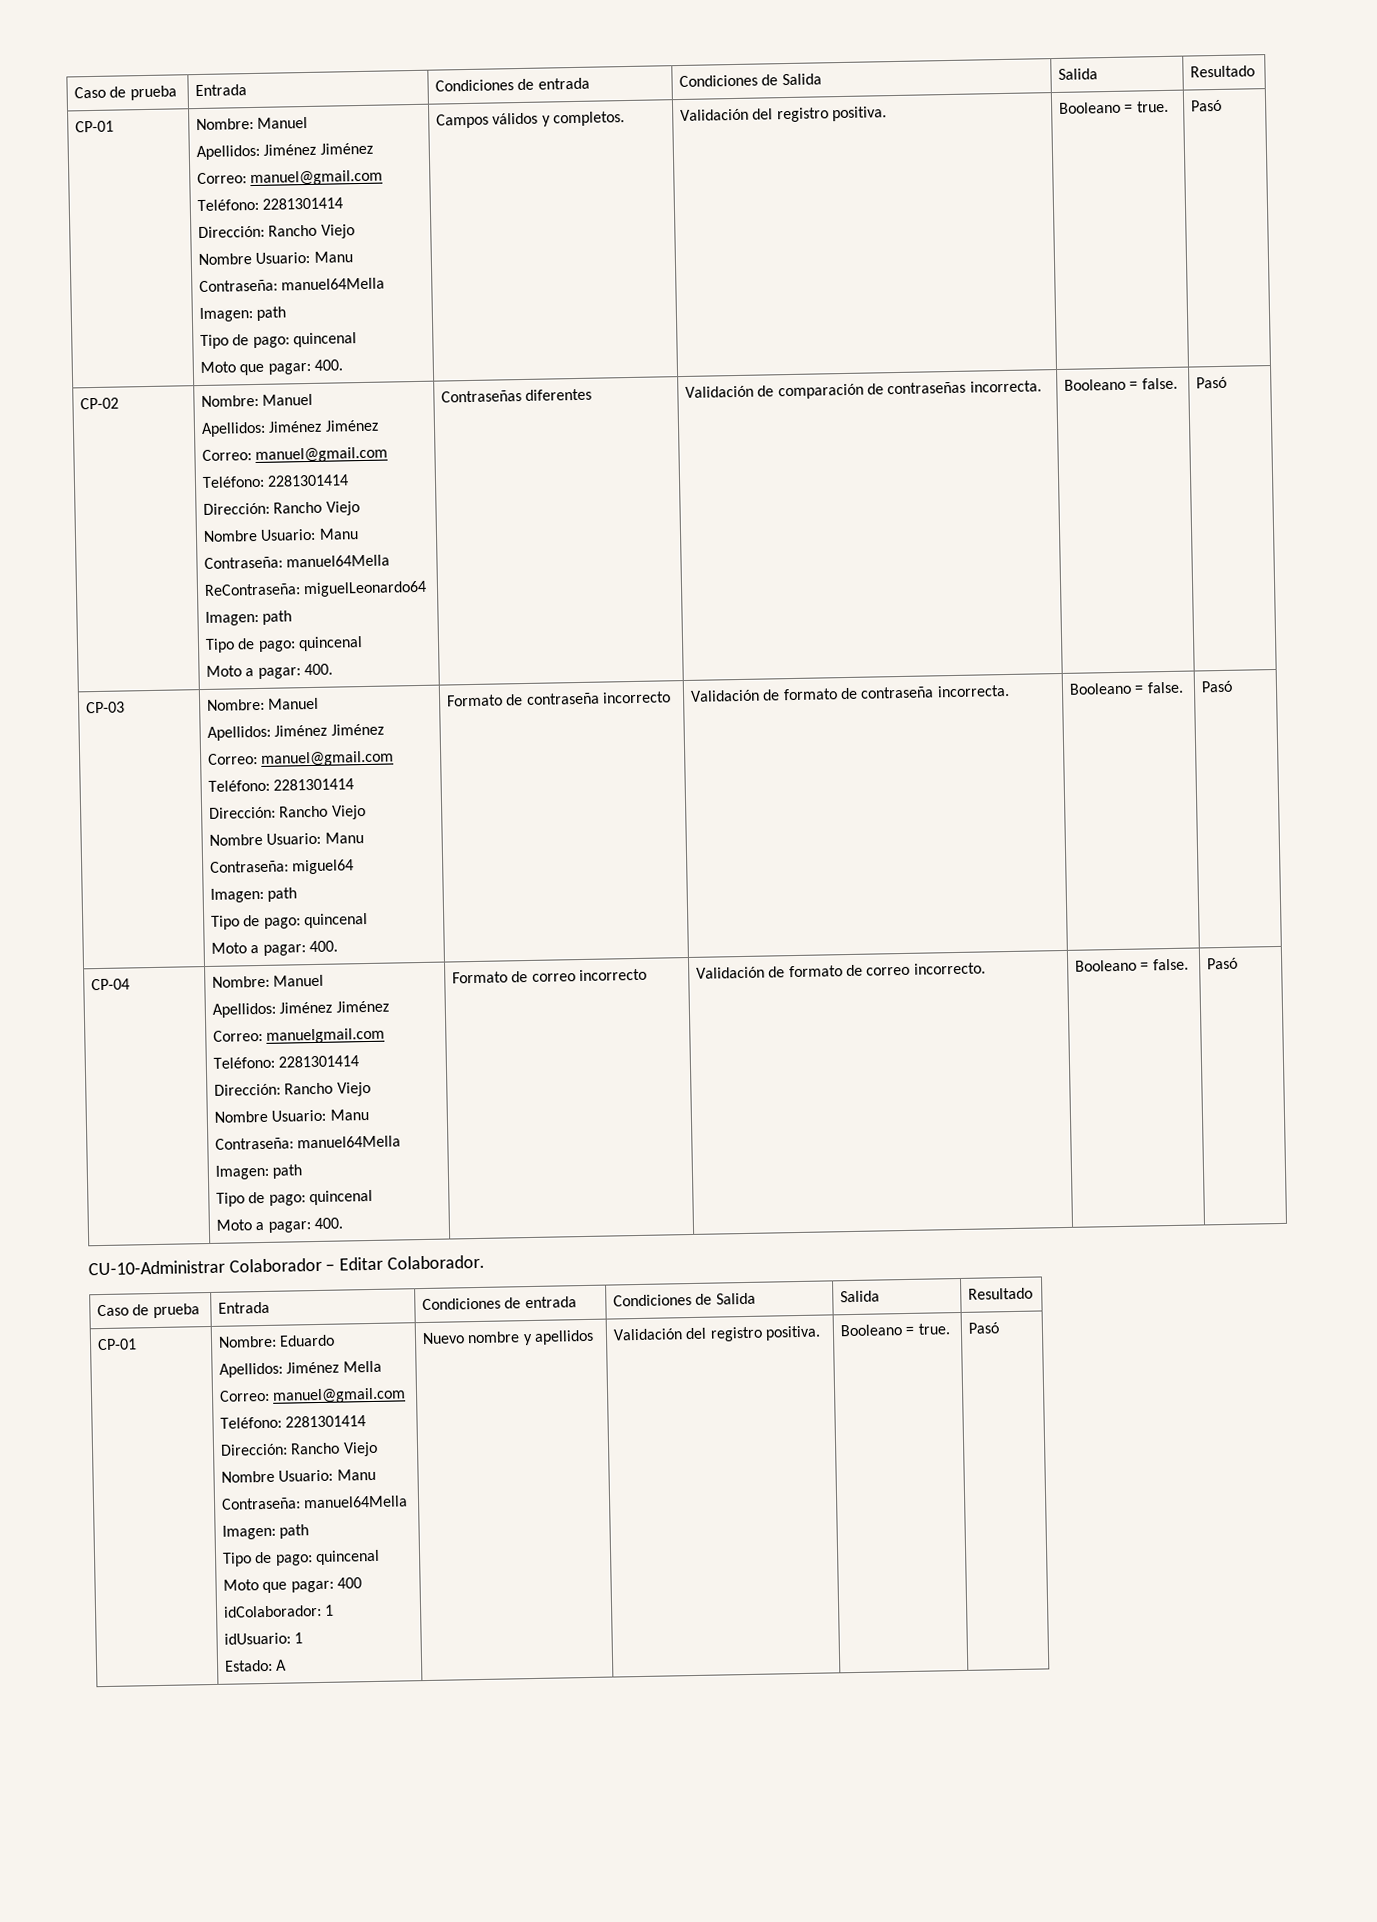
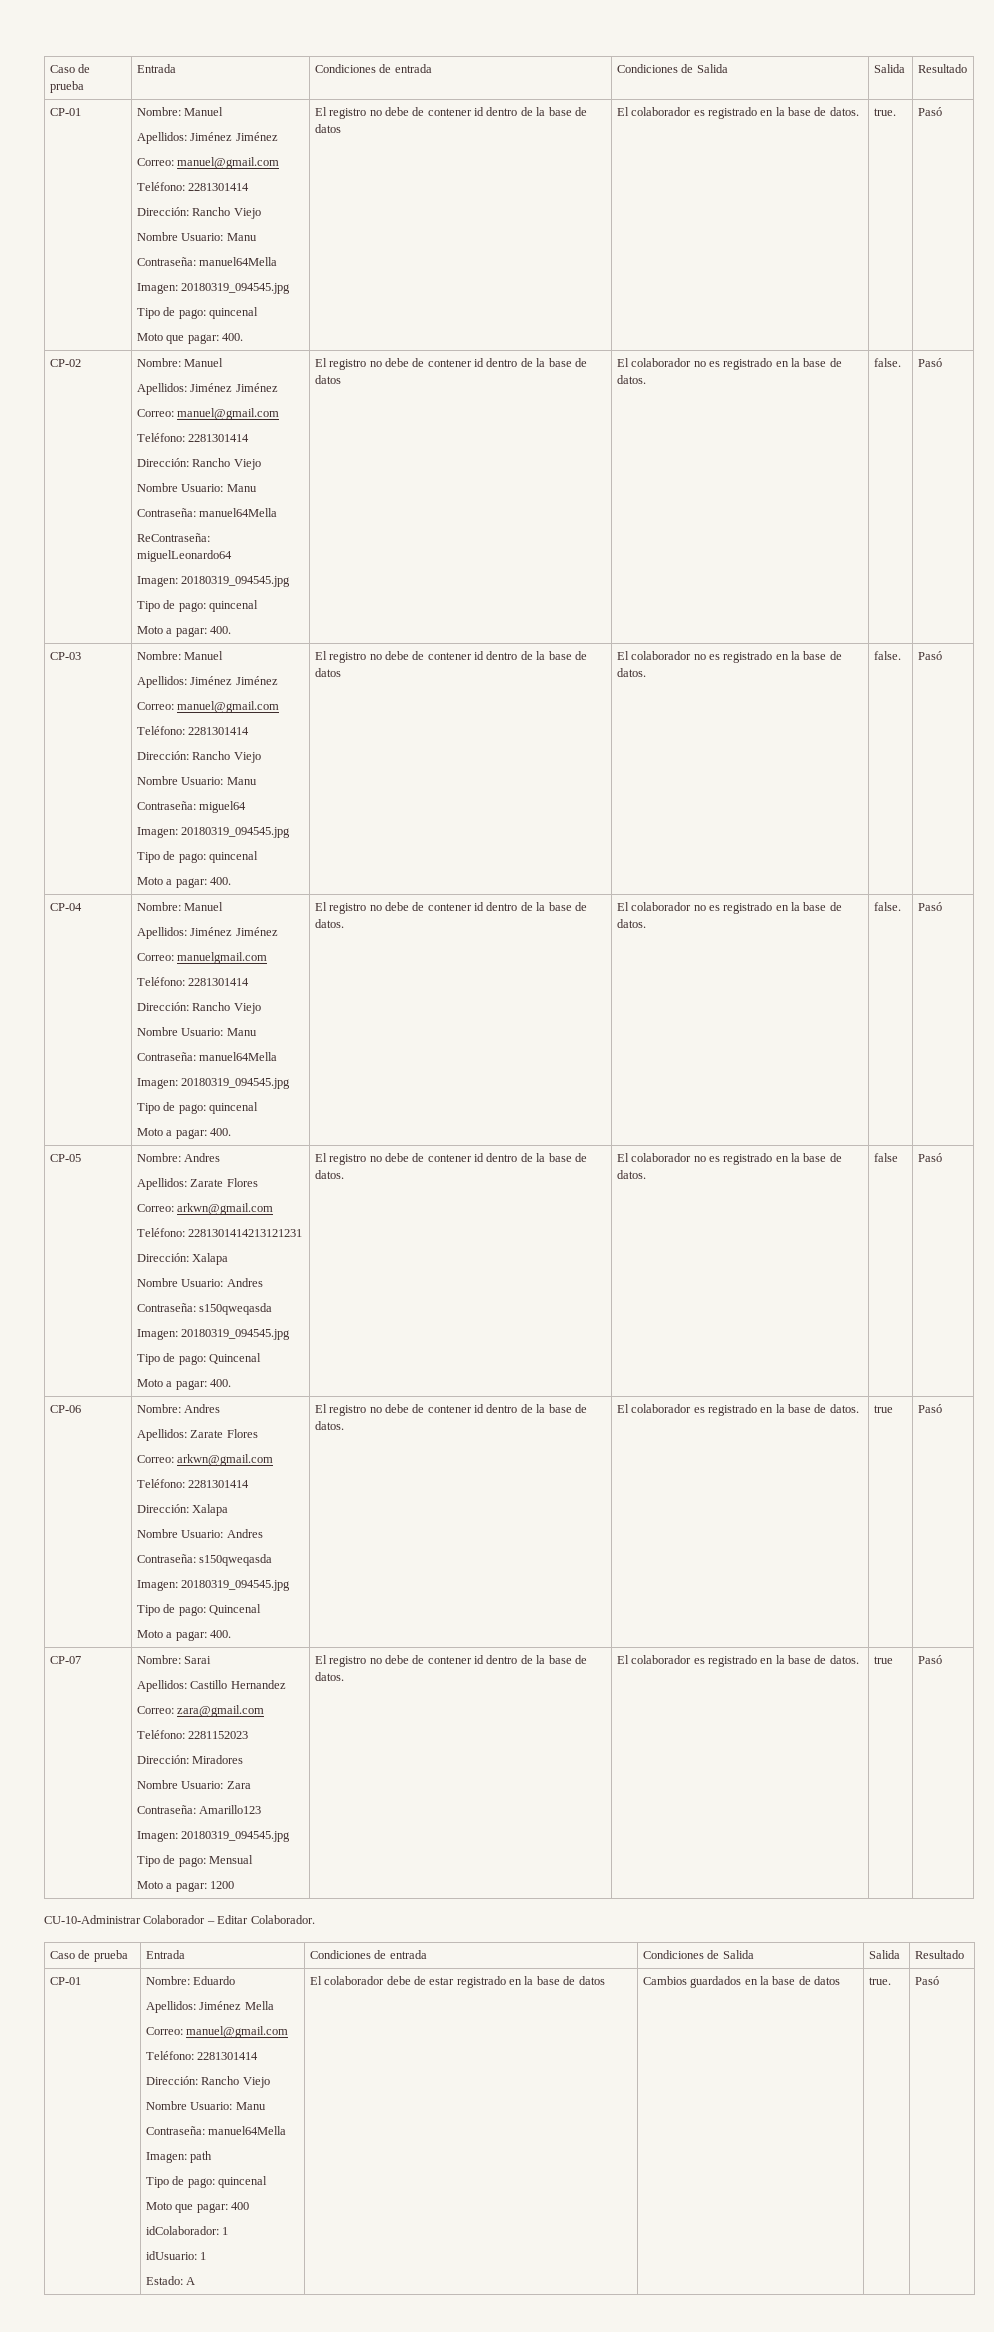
[256,306,287,321] path -> [181,283,291,294] 20180319_094545.jpg
[436,111,626,129] [680,106,888,123] [1059,101,1134,114] Campos válidos y completos. | Validación del registro positiva. | Booleano = -> [314,107,587,119] [314,124,341,133] [616,107,859,119] El registro no debe de contener id dentro de la base de datos | El colaborador es registrado en la base de datos. |
[262,610,293,625] [205,636,364,653] [206,663,334,679] [441,388,593,403] [685,380,1042,400] [1064,378,1139,391] path // Tipo de pago: quincenal // Moto a pagar: 400. | Contraseñas diferentes | Validación de comparación de contraseñas incorrecta. | Booleano = -> [181,576,291,587] [136,600,258,612] [136,626,231,637] [314,358,587,370] [314,375,341,384] [616,358,842,370] [616,375,646,384] 20180319_094545.jpg // Tipo de pago: quincenal // Moto a pagar: 400. | El registro no debe de contener id dentro de la base de datos | El colaborador no es registrado en la base de datos. |
[267,887,298,902] [211,912,369,930] [211,940,339,956] [446,691,672,707] [690,684,1010,702] [1069,682,1145,695] path // Tipo de pago: quincenal // Moto a pagar: 400. | Formato de contraseña incorrecto | Validación de formato de contraseña incorrecta. | Booleano = -> [181,827,291,838] [136,851,258,863] [136,877,231,888] [314,651,587,663] [314,668,341,677] [616,651,842,663] [616,668,646,677] 20180319_094545.jpg // Tipo de pago: quincenal // Moto a pagar: 400. | El registro no debe de contener id dentro de la base de datos | El colaborador no es registrado en la base de datos. |
[272,1164,303,1179] [216,1189,374,1207] [216,1217,344,1233] [452,968,648,984] [696,962,986,979] [1075,958,1189,972] path // Tipo de pago: quincenal // Moto a pagar: 400. | Formato de correo incorrecto | Validación de formato de correo incorrecto. | Booleano = false. -> [181,1078,291,1089] [136,1102,258,1114] [136,1128,231,1139] [314,902,587,914] [314,919,344,928] [616,902,842,914] [616,919,646,928] [873,902,901,911] [917,902,942,911] [49,1154,81,1162] [136,1153,221,1162] [136,1178,258,1190] [136,1203,274,1215] [136,1228,303,1237] [136,1253,229,1265] [136,1278,263,1287] [136,1303,273,1315] [136,1329,291,1340] [136,1353,261,1365] [136,1379,231,1390] [314,1153,587,1165] [314,1170,344,1179] [616,1153,842,1165] [616,1170,646,1179] [873,1153,898,1162] [917,1153,942,1162] [49,1405,81,1413] [136,1404,221,1413] [136,1429,258,1441] [136,1454,274,1466] [136,1479,250,1488] [136,1504,229,1516] [136,1529,263,1538] [136,1554,273,1566] [136,1580,291,1591] [136,1604,261,1616] [136,1630,231,1641] [314,1404,587,1416] [314,1421,344,1430] [616,1404,859,1416] [873,1405,893,1413] [917,1404,942,1413] [49,1656,81,1664] [136,1655,212,1664] [136,1680,286,1692] [136,1705,265,1717] [136,1730,249,1739] [136,1755,244,1764] [136,1780,251,1789] [136,1805,262,1814] [136,1831,291,1842] [136,1855,253,1867] [136,1881,234,1892] [314,1655,587,1667] [314,1672,344,1681] [616,1655,859,1667] [873,1656,893,1664] 20180319_094545.jpg // Tipo de pago: quincenal // Moto a pagar: 400. | El registro no debe de contener id dentro de la base de datos. | El colaborador no es registrado en la base de datos. | false. | Pasó // CP-05 | Nombre: Andres // Apellidos: Zarate Flores // Correo: arkwn@gmail.com // Teléfono: 2281301414213121231 // Dirección: Xalapa // Nombre Usuario: Andres // Contraseña: s150qweqasda // Imagen: 20180319_094545.jpg // Tipo de pago: Quincenal // Moto a pagar: 400. | El registro no debe de contener id dentro de la base de datos. | El colaborador no es registrado en la base de datos. | false | Pasó // CP-06 | Nombre: Andres // Apellidos: Zarate Flores // Correo: arkwn@gmail.com // Teléfono: 2281301414 // Dirección: Xalapa // Nombre Usuario: Andres // Contraseña: s150qweqasda // Imagen: 20180319_094545.jpg // Tipo de pago: Quincenal // Moto a pagar: 400. | El registro no debe de contener id dentro de la base de datos. | El colaborador es registrado en la base de datos. | true | Pasó // CP-07 | Nombre: Sarai // Apellidos: Castillo Hernandez // Correo: zara@gmail.com // Teléfono: 2281152023 // Dirección: Miradores // Nombre Usuario: Zara // Contraseña: Amarillo123 // Imagen: 20180319_094545.jpg // Tipo de pago: Mensual // Moto a pagar: 1200 | El registro no debe de contener id dentro de la base de datos. | El colaborador es registrado en la base de datos. | true
[422,1329,595,1346] [613,1325,822,1342] [840,1324,916,1337] Nuevo nombre y apellidos | Validación del registro positiva. | Booleano = -> [309,1976,605,1988] [642,1976,841,1988] El colaborador debe de estar registrado en la base de datos | Cambios guardados en la base de datos |

